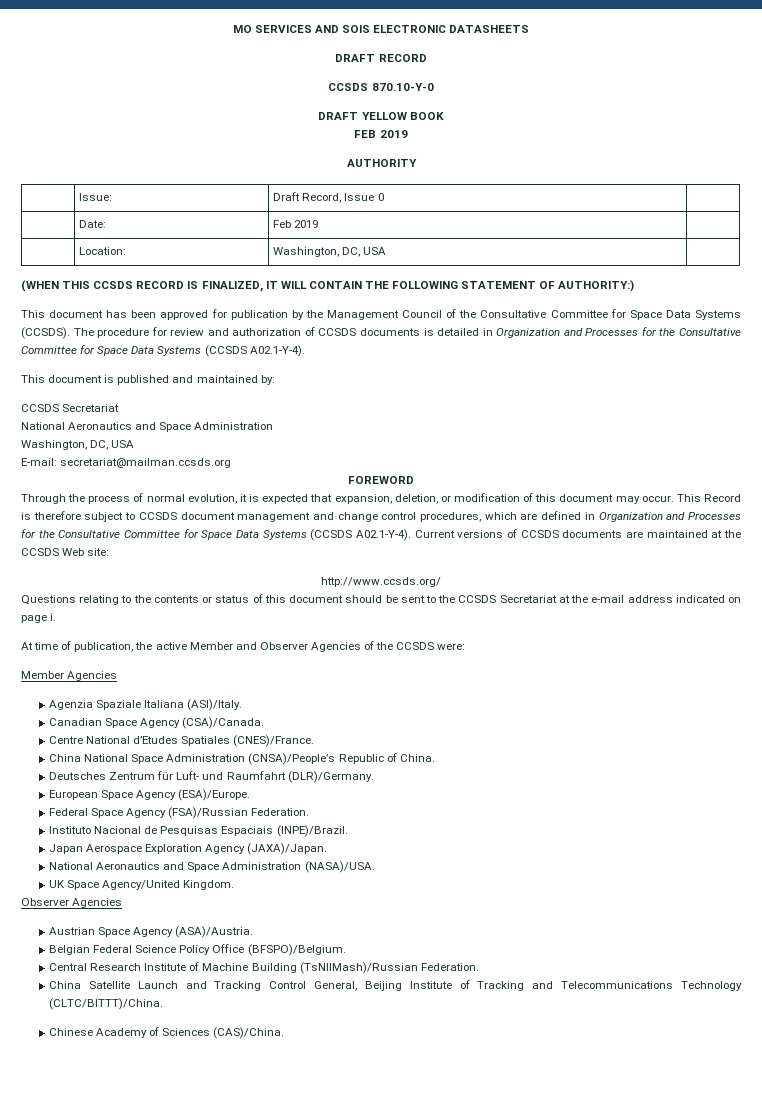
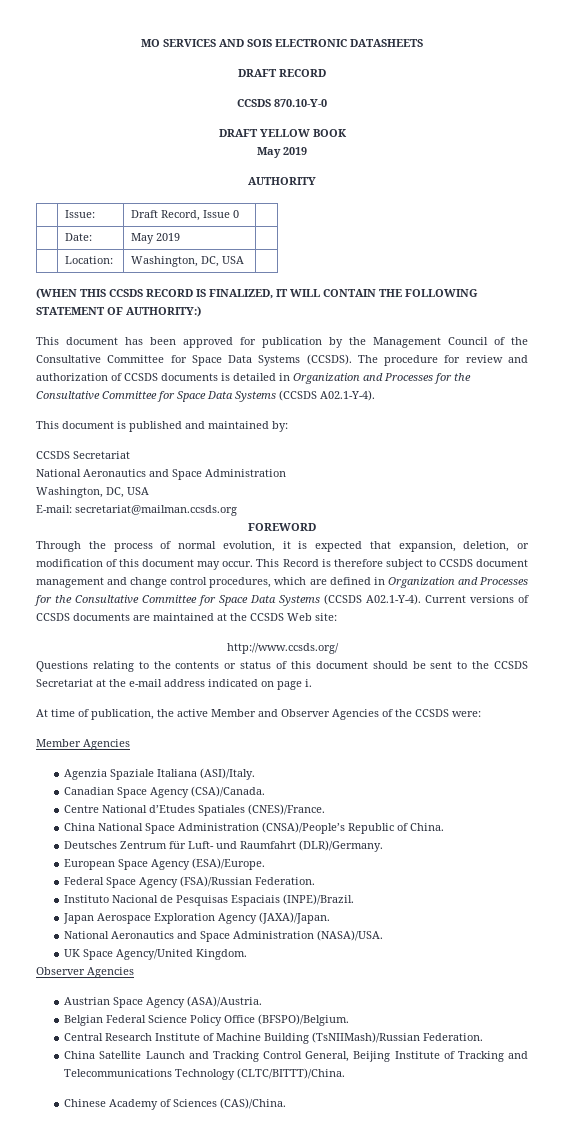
[354,130,377,138] FEB -> [257,147,281,158] May
[273,220,292,228] Feb -> [131,233,155,244] May

